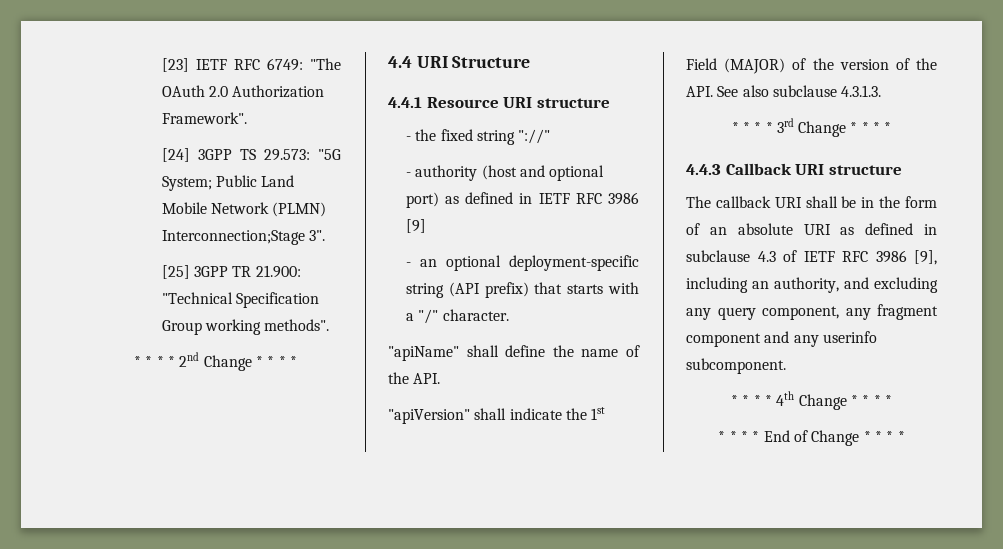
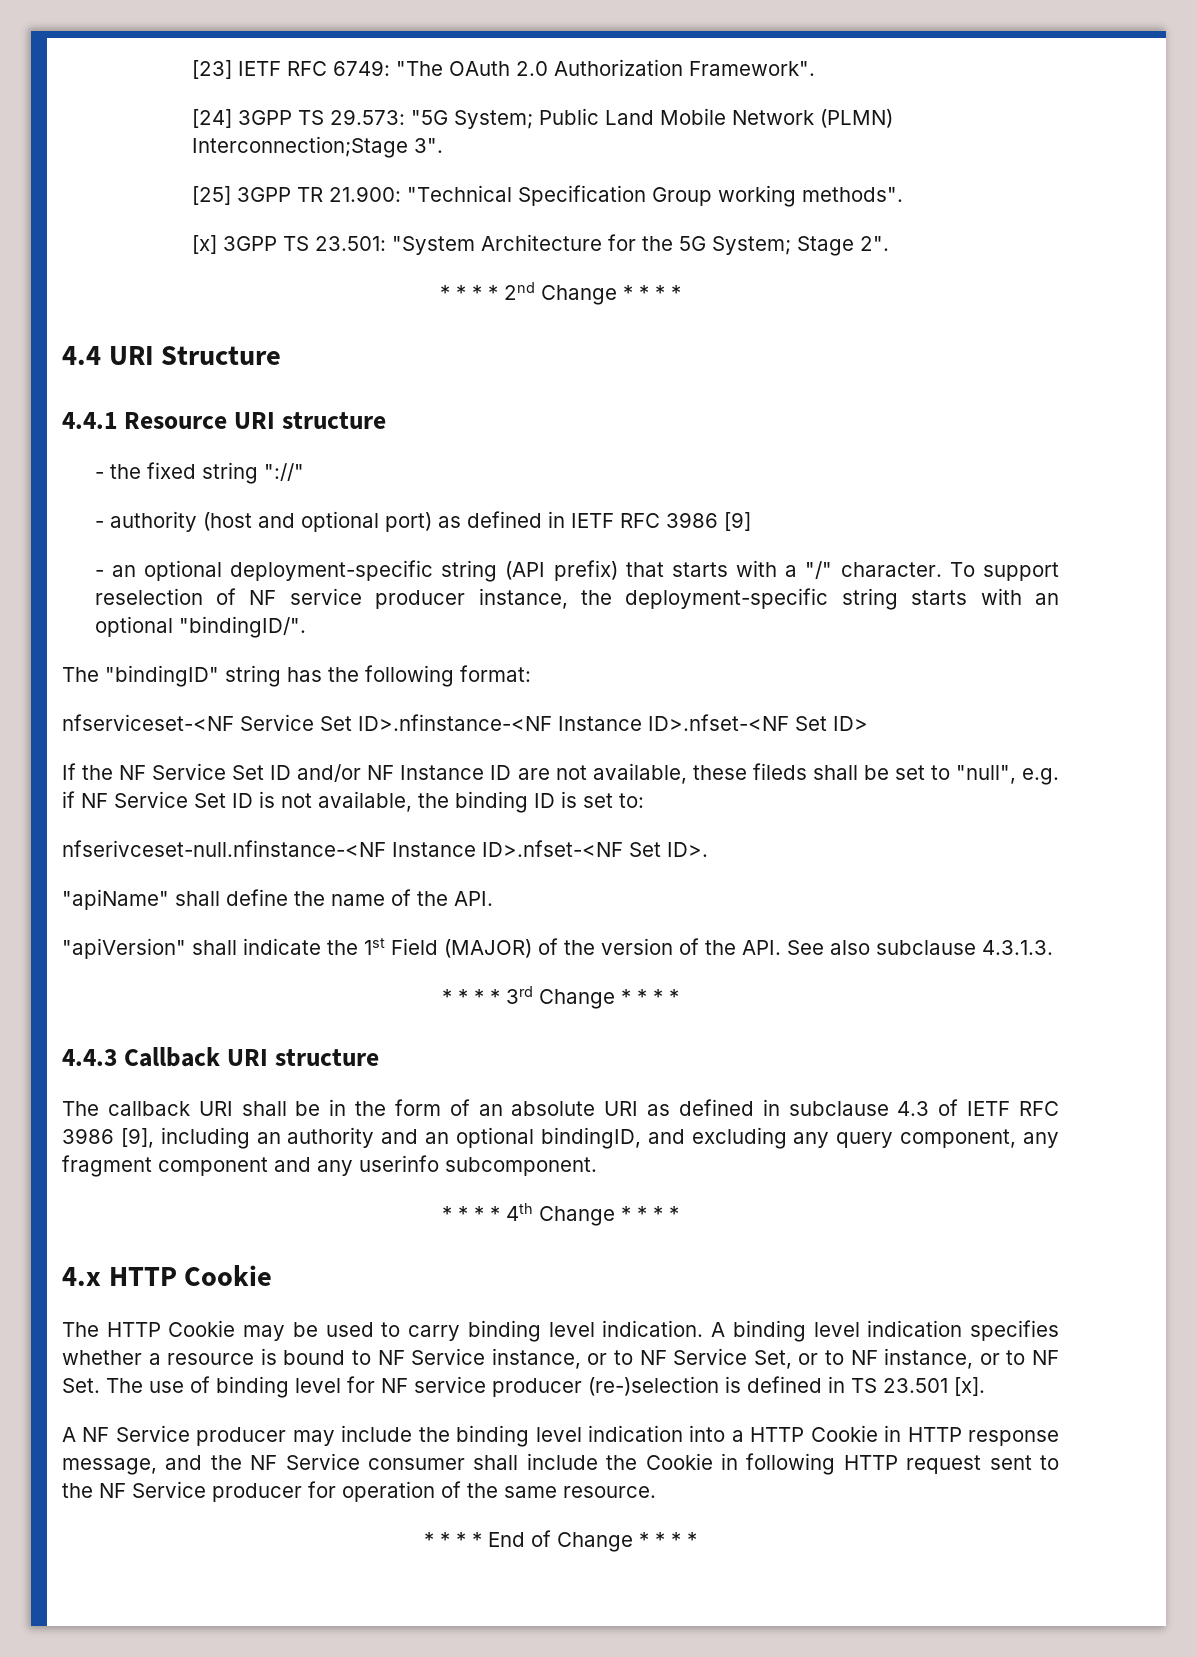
(330, 325) none -> [192,234,890,256] // [x] 3GPP TS 23.501: "System Architecture for the 5G System; Stage 2".
(509, 315) none -> [949,562,1060,581] [94,588,1059,610] [94,616,306,638] [62,665,531,687] [62,714,868,731] [62,763,1059,785] [62,791,644,813] [62,840,708,857] To support reselection of NF service producer instance, the deployment-specific string starts with an optional "bindingID/". // The "bindingID" string has the following format: // nfserviceset-<NF Service Set ID>.nfinstance-<NF Instance ID>.nfset-<NF Set ID> // If the NF Service Set ID and/or NF Instance ID are not available, these fileds shall be set to "null", e.g. if NF Service Set ID is not available, the binding ID is set to: // nfserivceset-null.nfinstance-<NF Instance ID>.nfset-<NF Set ID>.
[774,277,839,293] authority, -> [287,1127,641,1149] authority and an optional bindingID,
(892, 400) none -> [62,1265,273,1286] [62,1320,1059,1342] [62,1348,1060,1369] [62,1376,985,1398] [62,1425,1059,1447] [62,1453,1059,1475] [62,1481,656,1502] // 4.x HTTP Cookie // The HTTP Cookie may be used to carry binding level indication. A binding level indication specifies whether a resource is bound to NF Service instance, or to NF Service Set, or to NF instance, or to NF Set. The use of binding level for NF service producer (re-)selection is defined in TS 23.501 [x]. // A NF Service producer may include the binding level indication into a HTTP Cookie in HTTP response message, and the NF Service consumer shall include the Cookie in following HTTP request sent to the NF Service producer for operation of the same resource.

